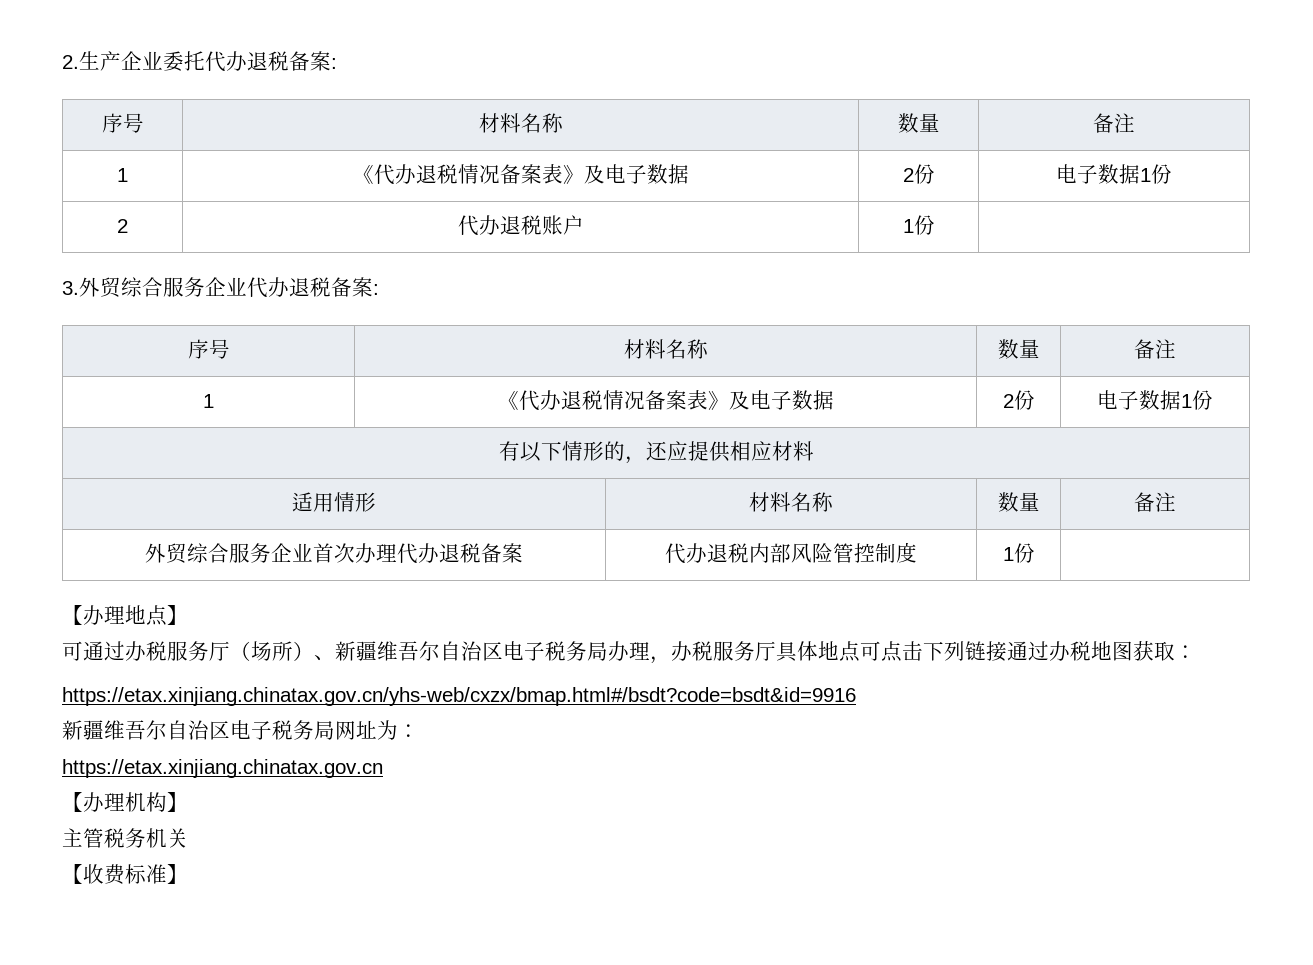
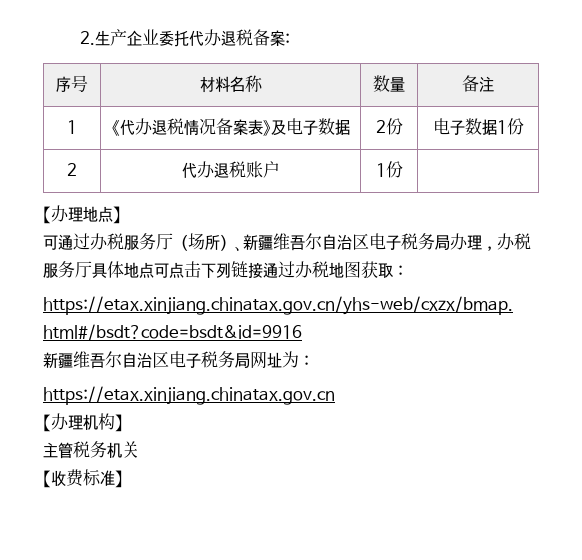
[62,277,379,298] [187,339,230,359] [623,339,708,359] [997,339,1040,359] [1134,339,1176,359] [203,394,214,408] [497,390,834,411] [1002,390,1035,410] [1097,390,1213,410] [498,441,814,464] [292,492,376,512] [749,492,833,512] [997,492,1040,512] [1134,492,1176,512] [145,543,523,564] [665,542,917,564] [1002,543,1035,563] // 3.外贸综合服务企业代办退税备案: // 序号 | 材料名称 | 数量 | 备注 // 1 | 《代办退税情况备案表》及电子数据 | 2份 | 电子数据1份 // 有以下情形的，还应提供相应材料 // 适用情形 | 材料名称 | 数量 | 备注 // 外贸综合服务企业首次办理代办退税备案 | 代办退税内部风险管控制度 | 1份 | -> (403, 169) none

